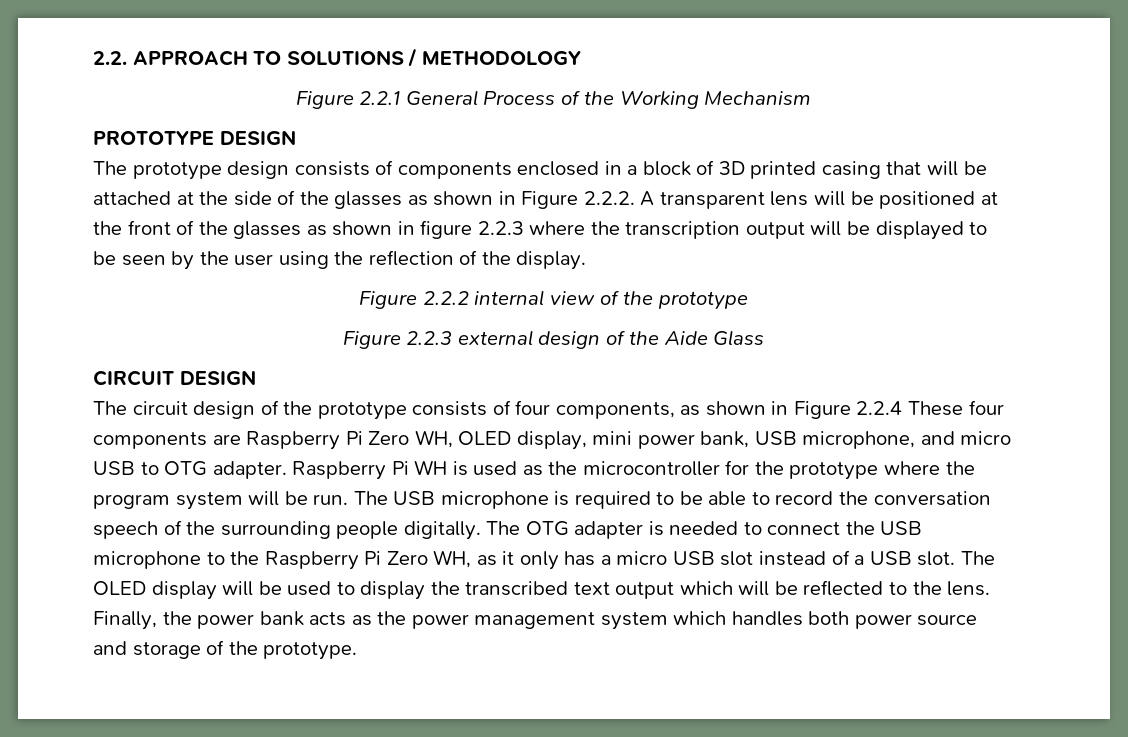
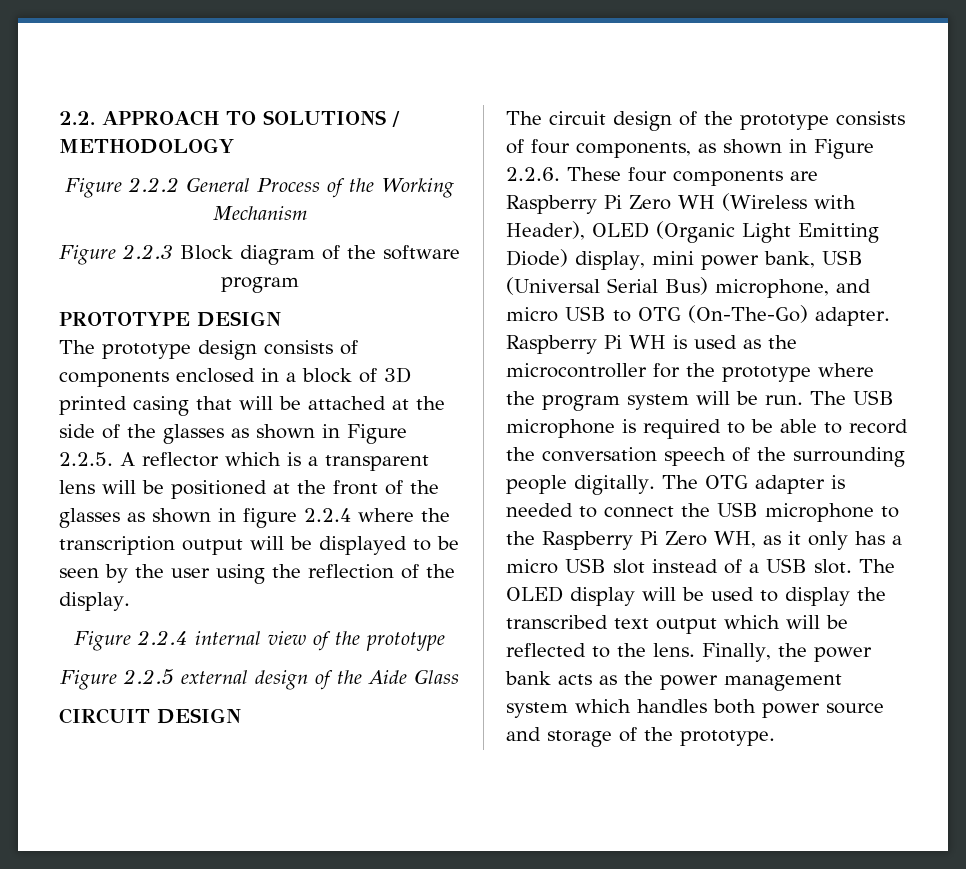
[359,91,401,105] 2.2.1 -> [127,177,179,192] 2.2.2
(812, 98) none -> [59,244,460,265] [220,277,299,293] // Figure 2.2.3 Block diagram of the software program
[583,191,655,206] 2.2.2. A -> [59,452,318,467] 2.2.5. A reflector which is a
[477,221,524,235] 2.2.3 -> [304,508,351,522] 2.2.4
[422,291,469,305] 2.2.2 -> [137,630,188,645] 2.2.4
[406,331,453,345] 2.2.3 -> [123,669,174,685] 2.2.5
[856,401,903,415] 2.2.4 -> [506,167,560,181] 2.2.6.
[414,430,512,448] WH, OLED -> [678,193,856,211] [506,221,879,243] [506,249,568,267] WH (Wireless with Header), OLED (Organic Light Emitting Diode)
(797, 438) none -> [506,277,708,295] (Universal Serial Bus)
(208, 468) none -> [688,305,808,323] (On-The-Go)

